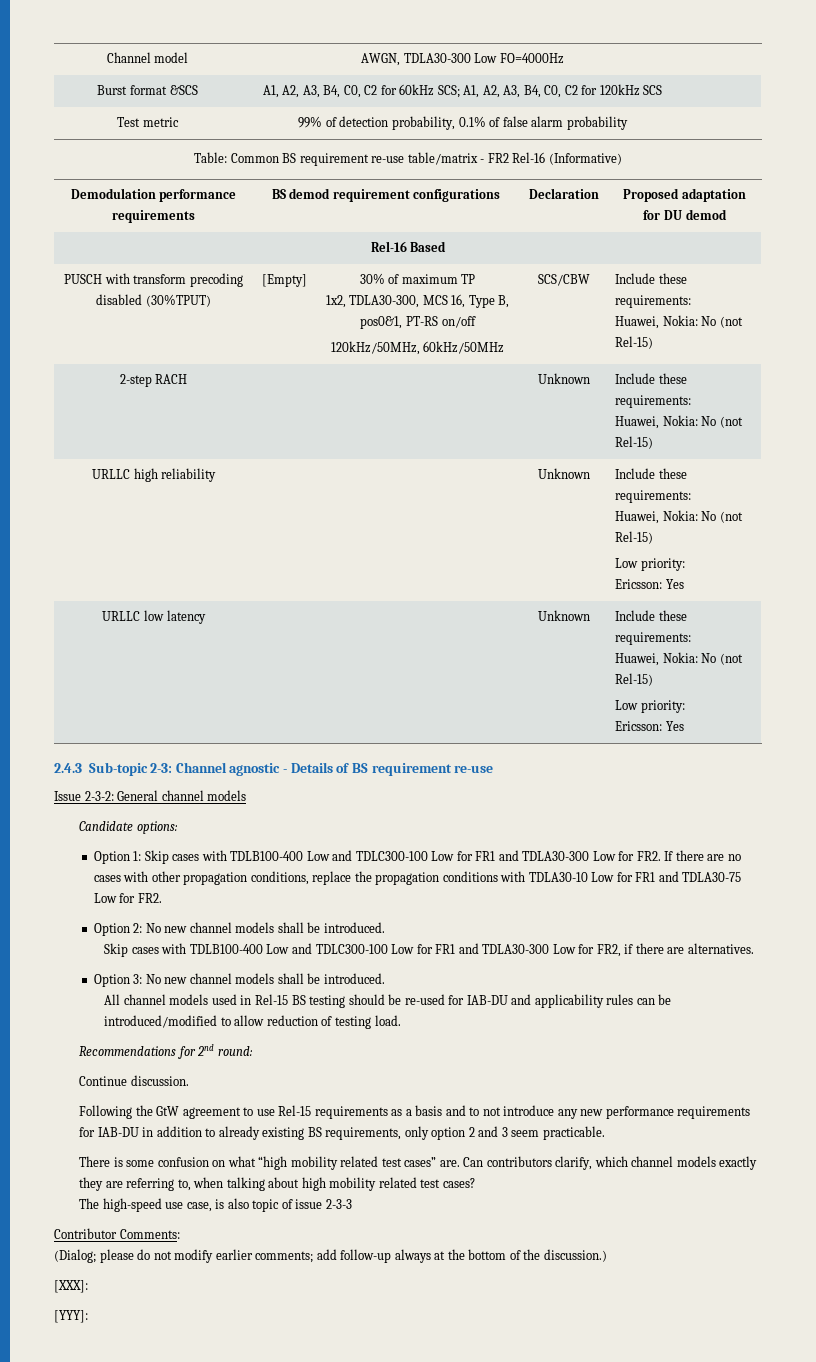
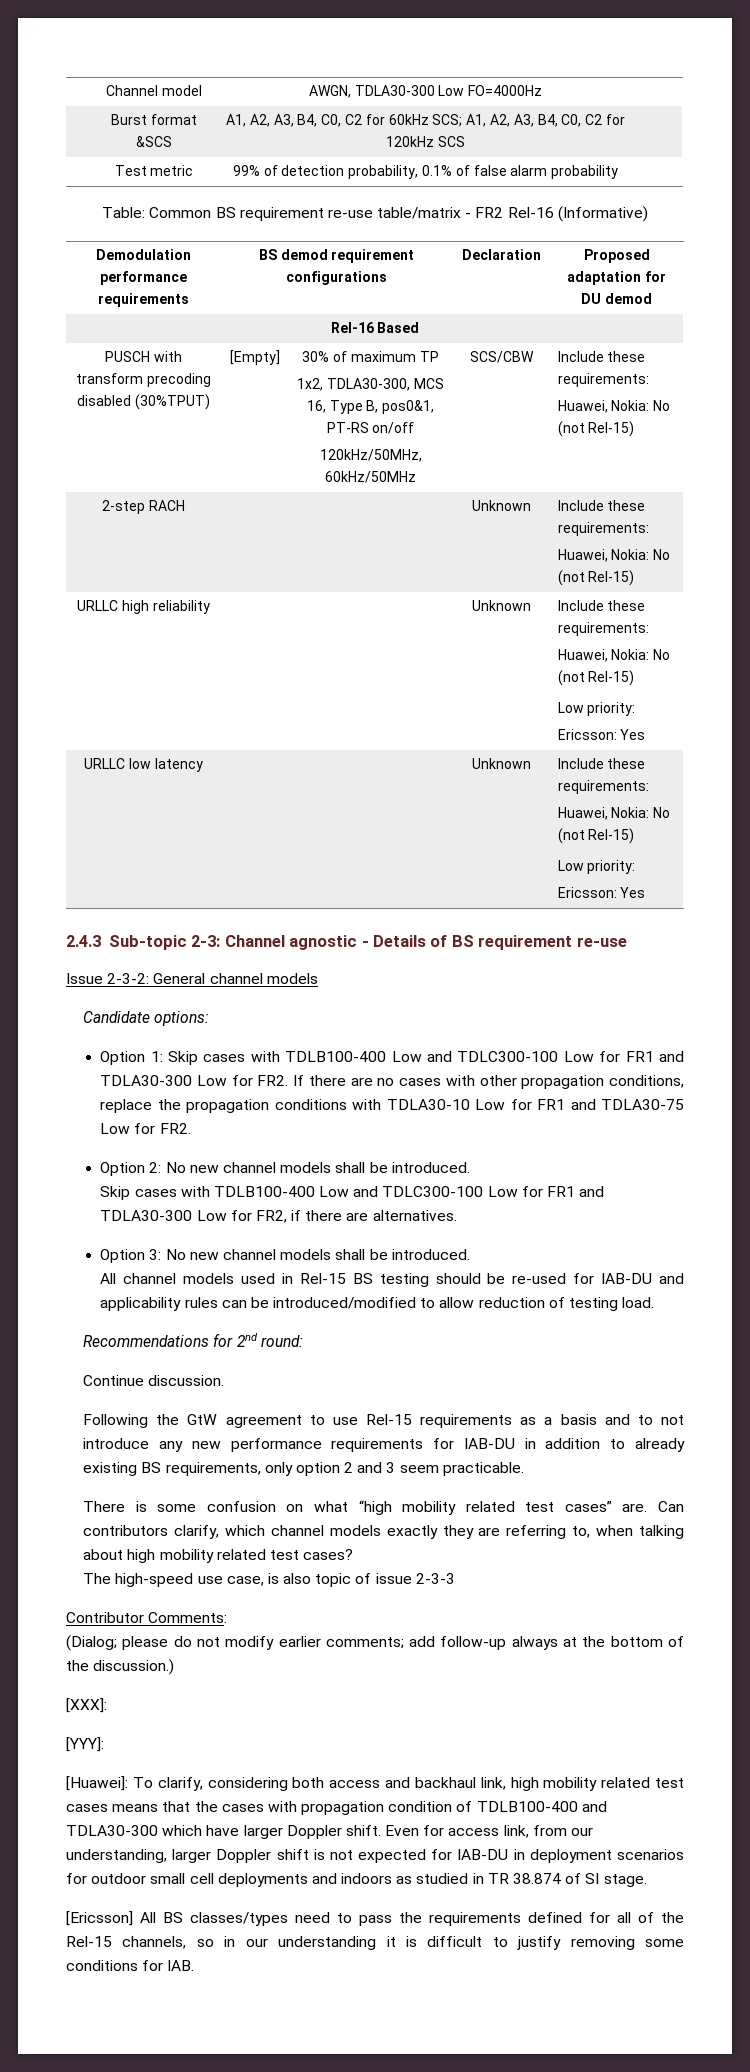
(88, 1316) none -> [66,1776,684,1791] [66,1801,607,1815] [66,1825,594,1839] [66,1849,684,1863] [66,1873,647,1887] [66,1911,684,1926] [66,1936,684,1950] [66,1960,195,1971] // [Huawei]: To clarify, considering both access and backhaul link, high mobility related test cases means that the cases with propagation condition of TDLB100-400 and TDLA30-300 which have larger Doppler shift. Even for access link, from our understanding, larger Doppler shift is not expected for IAB-DU in deployment scenarios for outdoor small cell deployments and indoors as studied in TR 38.874 of SI stage. // [Ericsson] All BS classes/types need to pass the requirements defined for all of the Rel-15 channels, so in our understanding it is difficult to justify removing some conditions for IAB.

